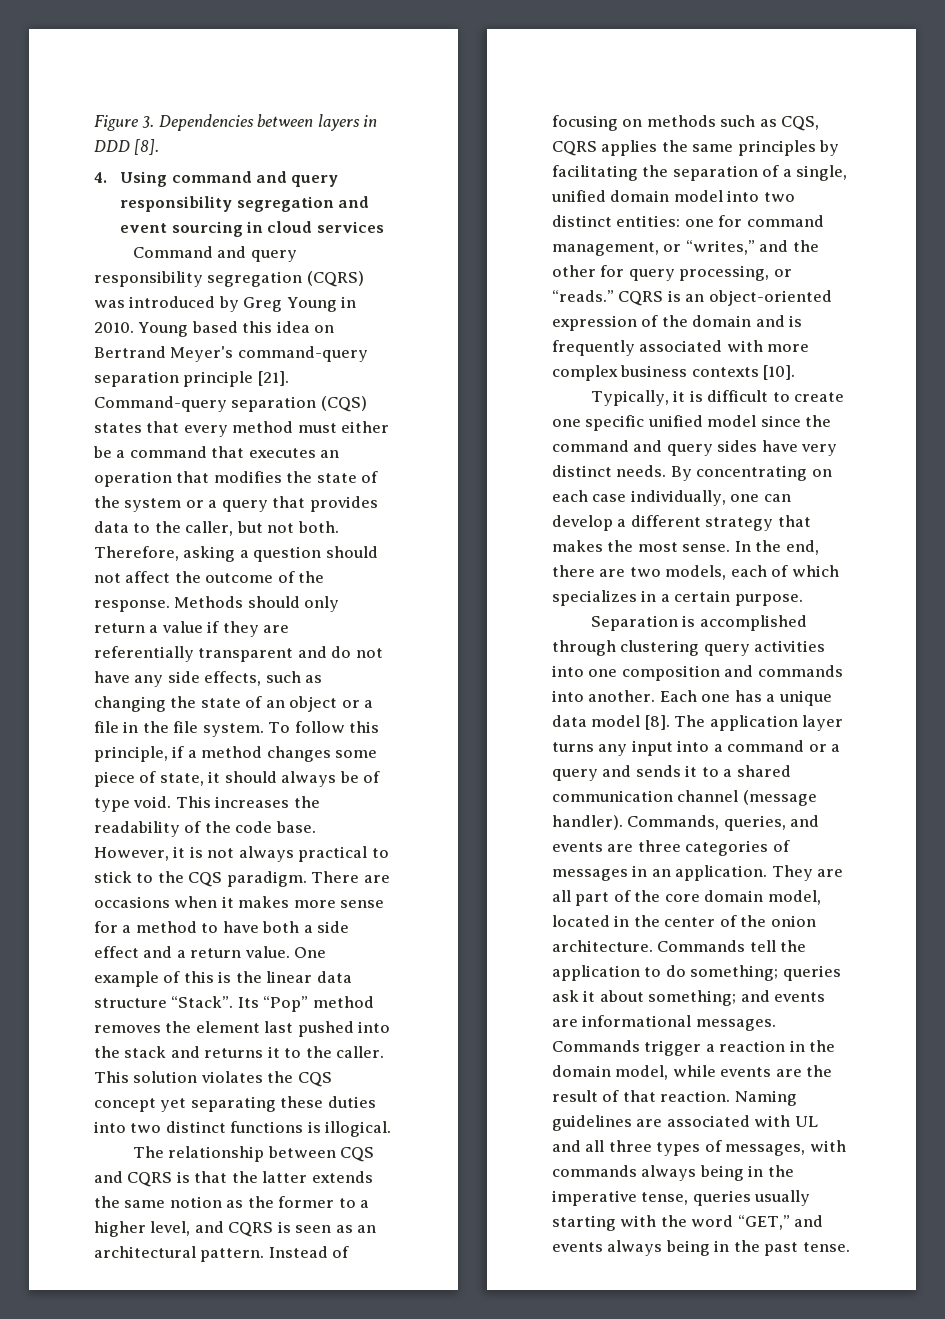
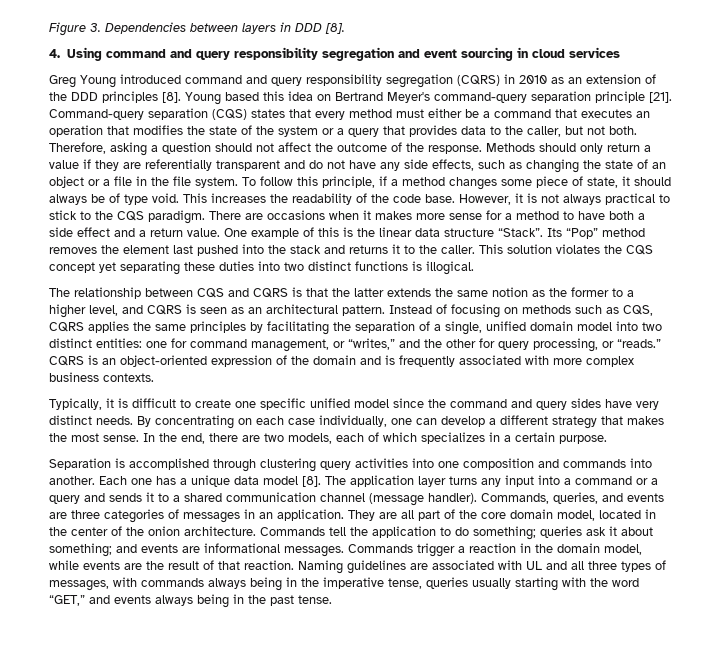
[132,246,213,258] Command -> [49,74,242,88] Greg Young introduced command
[94,296,357,312] [94,322,134,333] was introduced by Greg Young in 2010. -> [504,74,656,84] [49,91,181,103] in 2010 as an extension of the DDD principles [8].
[691,365,796,380] contexts [10]. -> [103,373,154,382] contexts.

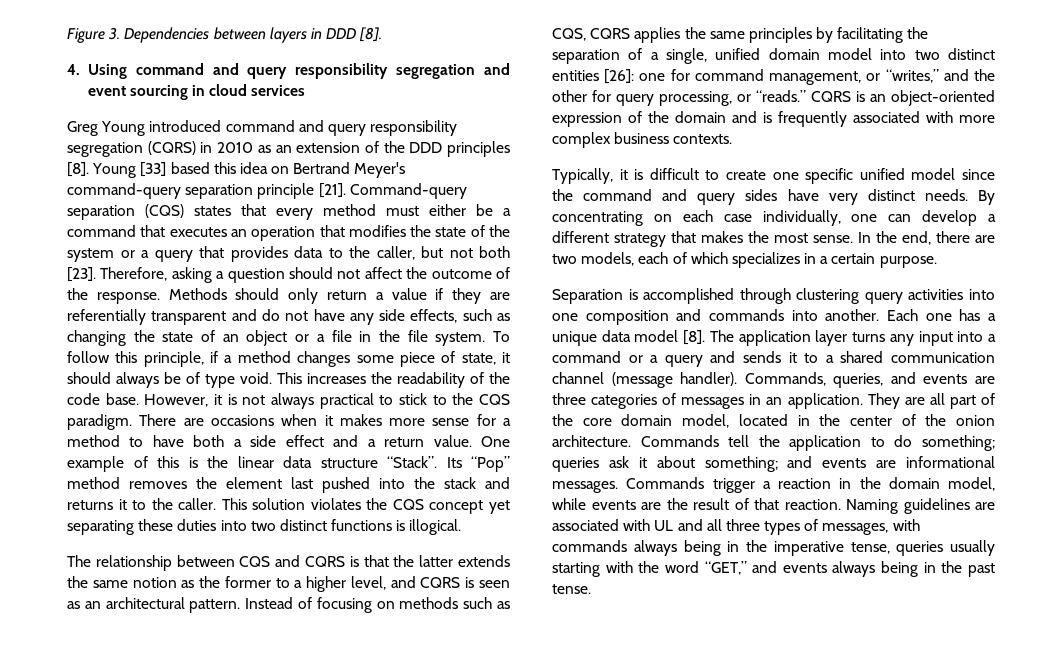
(221, 98) none -> [140,162,167,177] [33]
[609,126,637,135] both. -> [479,246,510,258] [67,267,96,282] both [23].
[96,338,142,348] entities: -> [552,69,635,84] entities [26]:

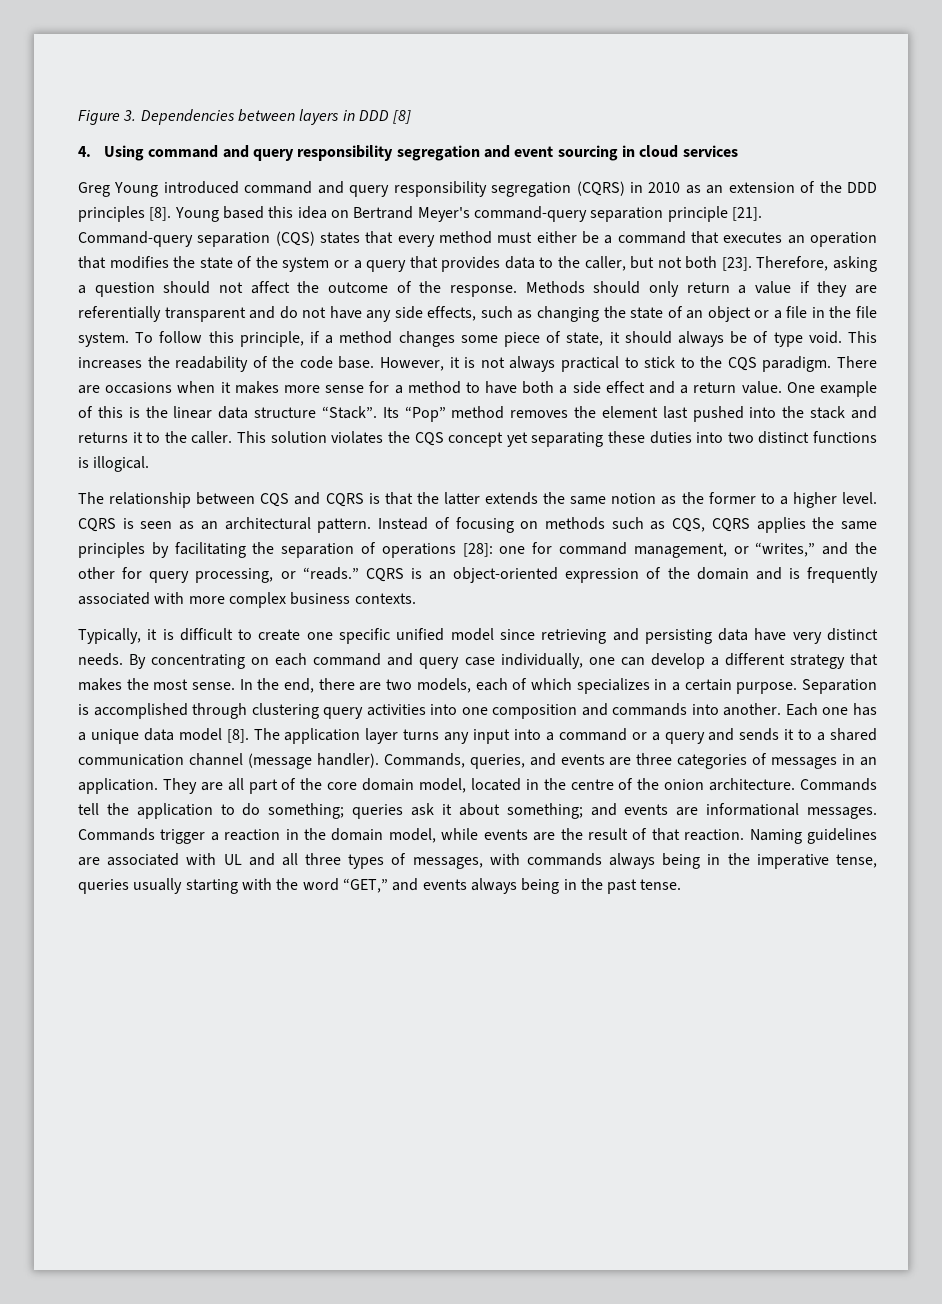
[359,27,383,42] [8]. -> [393,110,412,124] [8]
[140,162,167,177] [33] -> (219, 214) none
[350,576,416,590] level, and -> [842,492,878,504] level.
[650,48,995,64] [552,69,635,84] a single, unified domain model into two distinct entities [26]: -> [381,543,493,558] operations [28]:
[552,189,778,205] the command and query sides -> [541,628,749,644] retrieving and persisting data
(713, 216) none -> [313,653,460,669] command and query
(937, 262) // -> (798, 688) none
[849,416,892,426] center -> [570,779,614,790] centre

